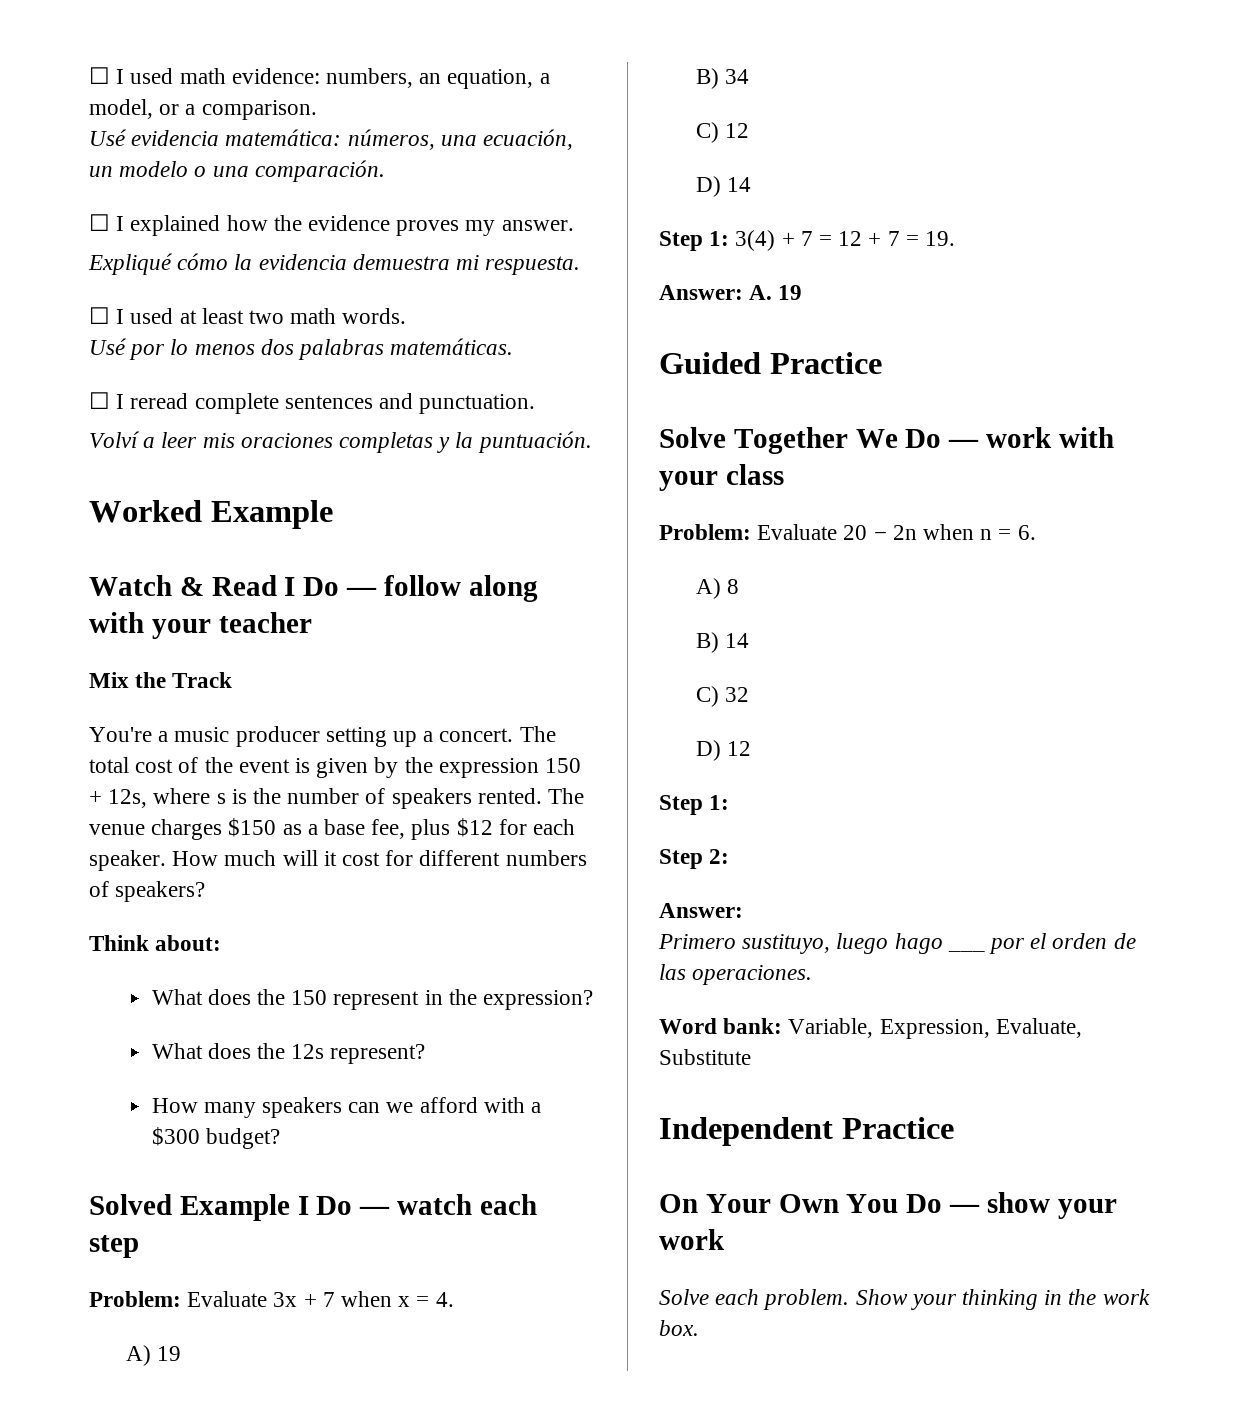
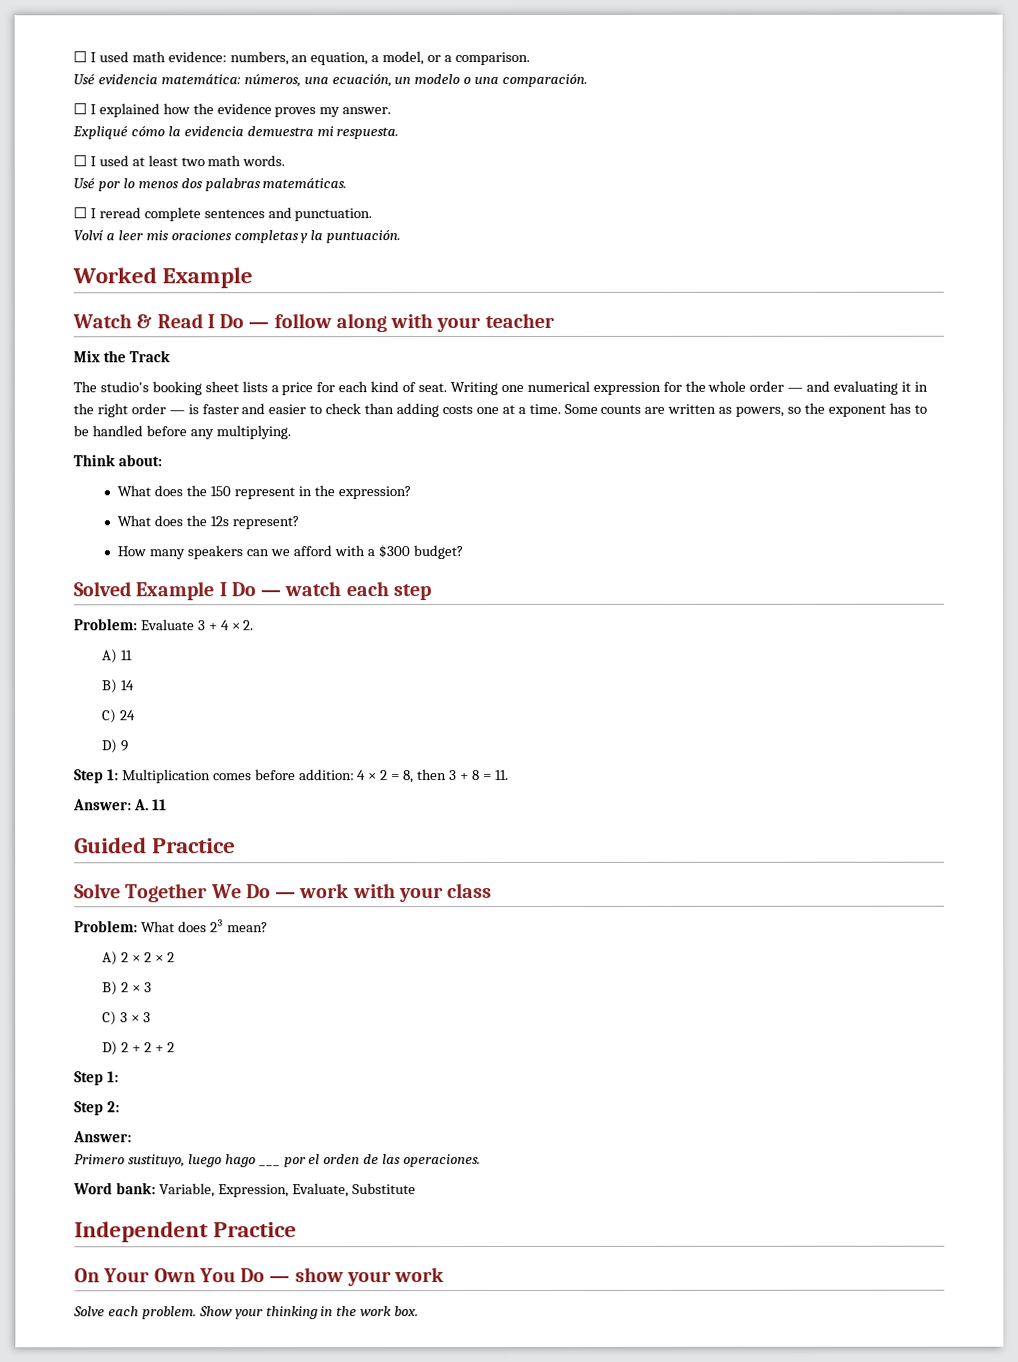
[89,726,556,747] [89,757,582,778] [89,788,585,809] [89,818,576,840] [89,850,587,871] [89,881,206,902] You're a music producer setting up a concert. The total cost of the event is given by the expression 150 + 12s, where s is the number of speakers rented. The venue charges $150 as a base fee, plus $12 for each speaker. How much will it cost for different numbers of speakers? -> [73,380,928,396] [73,402,927,418] [73,425,291,440] The studio's booking sheet lists a price for each kind of seat. Writing one numerical expression for the whole order — and evaluating it in the right order — is faster and easier to check than adding costs one at a time. Some counts are written as powers, so the exponent has to be handled before any multiplying.
[273,1291,454,1307] [126,1345,182,1366] [696,68,750,89] [696,122,750,143] [696,176,752,197] [659,230,956,251] 3x + 7 when x = 4. // A) 19 // B) 34 // C) 12 // D) 14 // Step 1: 3(4) + 7 = 12 + 7 = 19. -> [196,620,254,631] [101,649,133,664] [101,679,136,694] [102,709,137,724] [102,739,130,754] [74,769,509,784] 3 + 4 × 2. // A) 11 // B) 14 // C) 24 // D) 9 // Step 1: Multiplication comes before addition: 4 × 2 = 8, then 3 + 8 = 11.
[778,285,803,300] 19 -> [151,799,167,811] 11
[757,524,1036,540] [696,578,740,599] [696,632,750,653] [696,686,750,707] [696,740,752,761] Evaluate 20 − 2n when n = 6. // A) 8 // B) 14 // C) 32 // D) 12 -> [140,919,268,933] [102,951,175,966] [102,981,153,996] [102,1011,152,1026] [102,1041,175,1056] What does 2³ mean? // A) 2 × 2 × 2 // B) 2 × 3 // C) 3 × 3 // D) 2 + 2 + 2

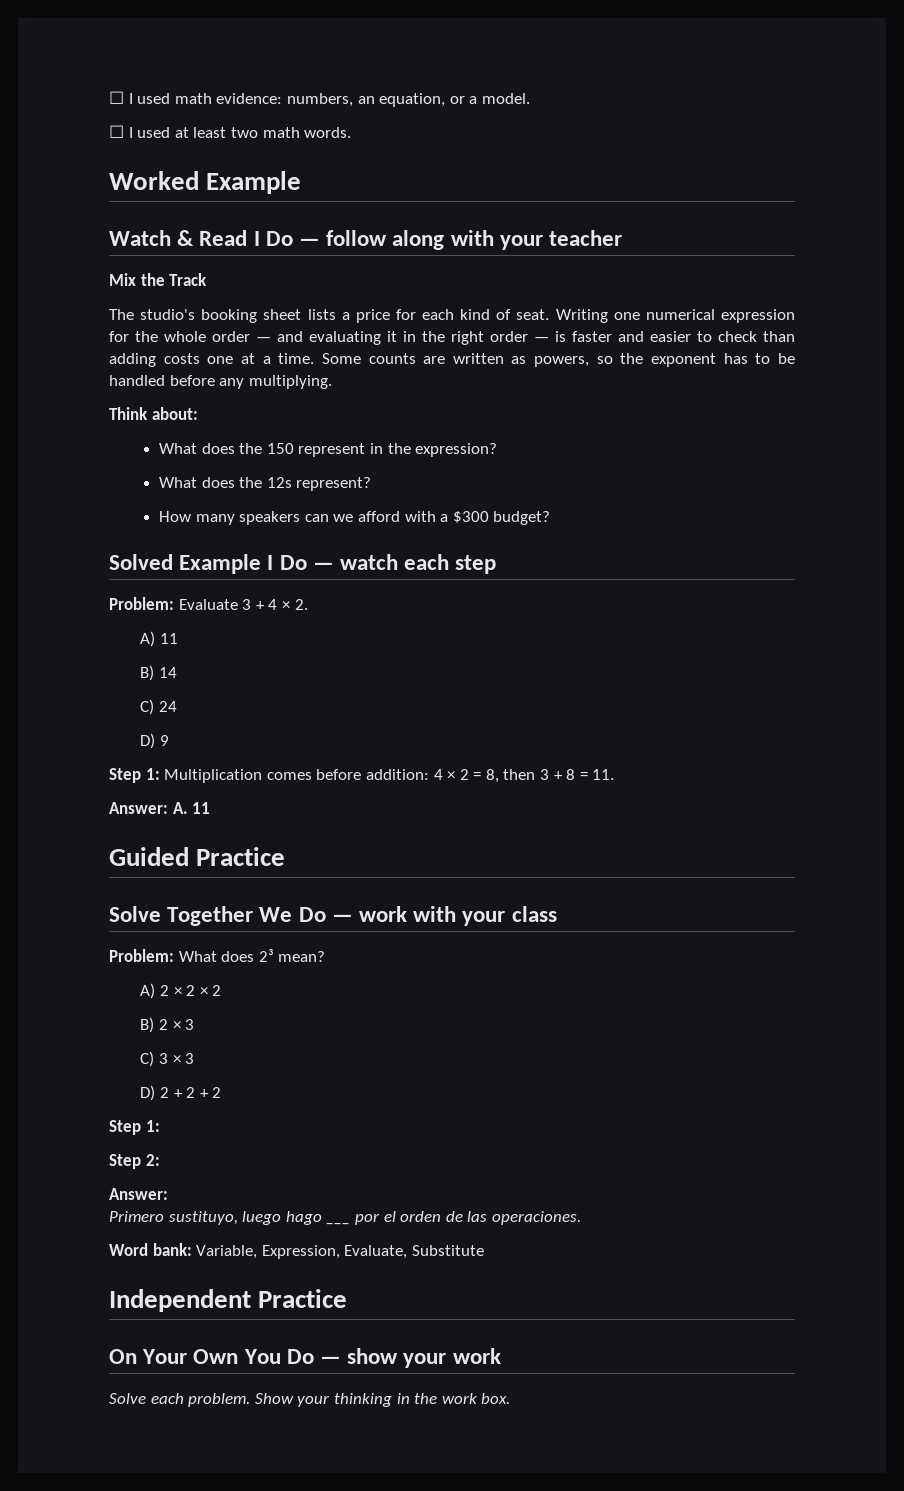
[371,51,530,66] [73,73,589,88] [73,103,392,118] [72,126,400,140] a model, or a comparison. // Usé evidencia matemática: números, una ecuación, un modelo o una comparación. // ☐ I explained how the evidence proves my answer. // Expliqué cómo la evidencia demuestra mi respuesta. -> [449,93,530,104] or a model.
[73,178,348,192] [73,207,373,222] [73,230,402,244] // Usé por lo menos dos palabras matemáticas. // ☐ I reread complete sentences and punctuation. // Volví a leer mis oraciones completas y la puntuación. -> (352, 132) none

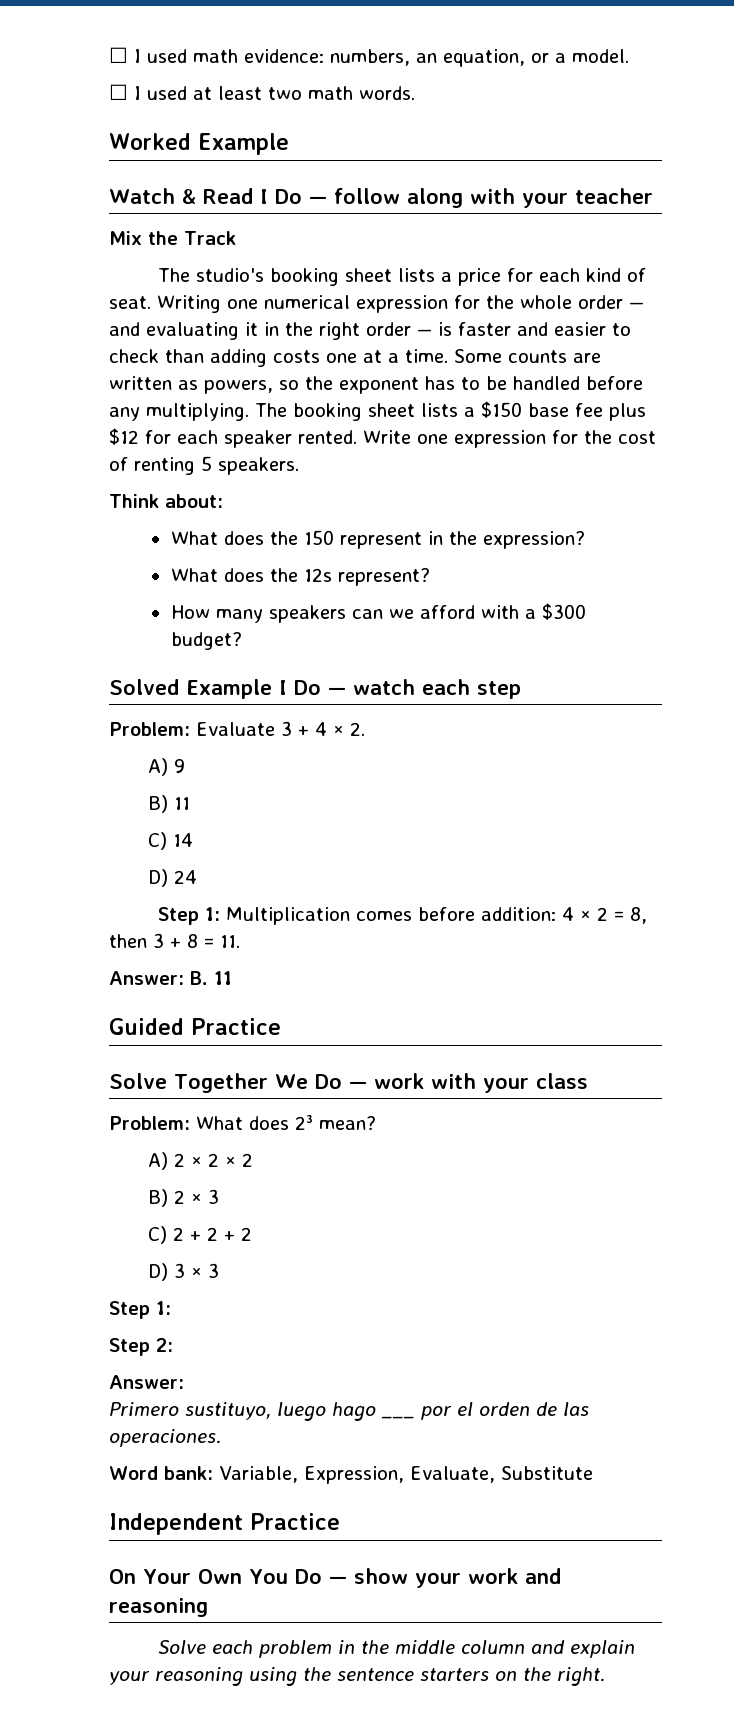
(332, 382) none -> [255,401,646,421] [109,428,656,448] [109,456,299,475] The booking sheet lists a $150 base fee plus $12 for each speaker rented. Write one expression for the cost of renting 5 speakers.
[159,633,178,644] [140,665,155,681] 11 // B) -> [174,759,186,773] [148,795,191,813] [148,832,168,850] 9 // B) 11 // C)
[140,699,155,715] C) -> [148,869,169,887] D)
[140,733,169,749] // D) 9 -> (198, 877) none
[172,802,188,814] A. -> [190,971,208,985] B.
[158,1053,195,1064] [140,1085,156,1101] 3 × 3 // D) -> (168, 1235) none
(222, 1092) none -> [148,1263,220,1281] // D) 3 × 3
(501, 1356) none -> [524,1568,561,1584] [109,1598,208,1617] and reasoning
[188,1393,511,1407] problem. Show your thinking in the work box. -> [259,1640,636,1658] [109,1667,605,1686] problem in the middle column and explain your reasoning using the sentence starters on the right.

